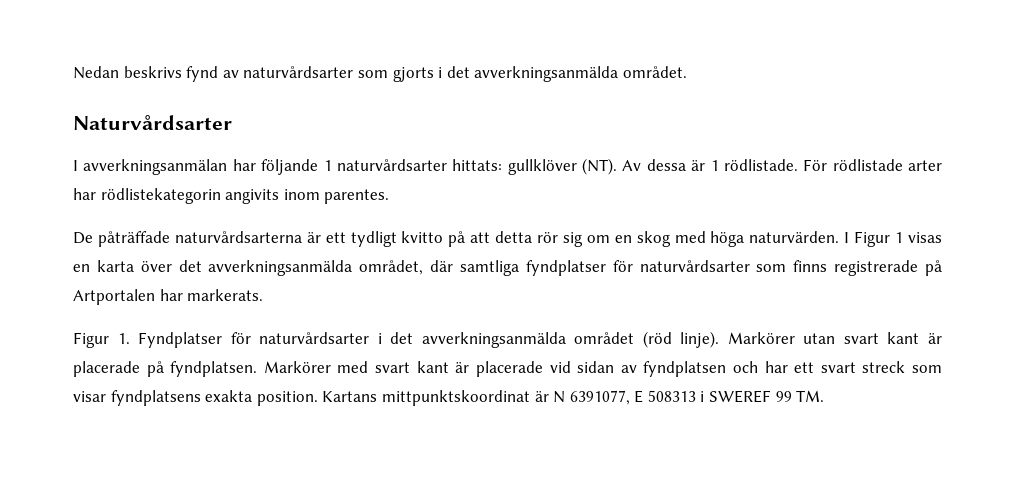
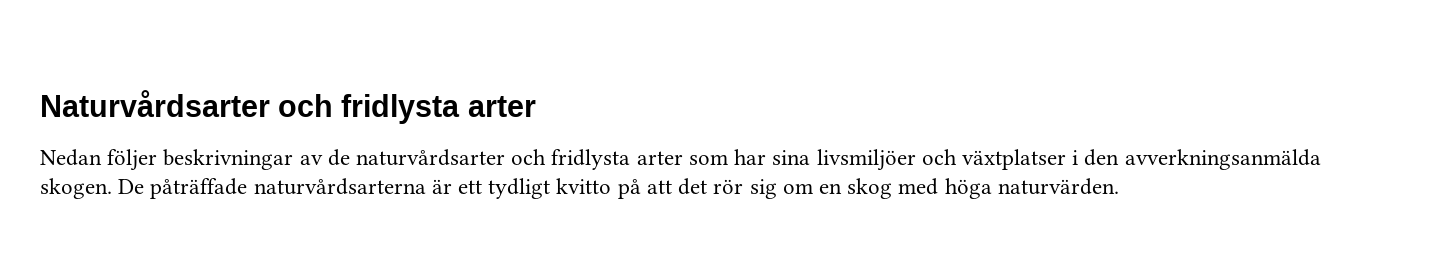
[73,66,687,82] [73,115,232,130] [73,158,942,175] [73,188,390,204] Nedan beskrivs fynd av naturvårdsarter som gjorts i det avverkningsanmälda området. // Naturvårdsarter // I avverkningsanmälan har följande 1 naturvårdsarter hittats: gullklöver (NT). Av dessa är 1 rödlistade. För rödlistade arter har rödlistekategorin angivits inom parentes. // -> [40,90,536,124] [40,149,1321,171] [40,178,112,199] Naturvårdsarter och fridlysta arter // Nedan följer beskrivningar av de naturvårdsarter och fridlysta arter som har sina livsmiljöer och växtplatser i den avverkningsanmälda skogen.
[495,231,533,243] detta -> [678,178,708,195] det
[844,231,943,247] [73,260,943,276] [73,289,264,305] [73,331,942,348] [73,361,942,377] [73,390,825,406] I Figur 1 visas en karta över det avverkningsanmälda området, där samtliga fyndplatser för naturvårdsarter som finns registrerade på Artportalen har markerats. // Figur 1. Fyndplatser för naturvårdsarter i det avverkningsanmälda området (röd linje). Markörer utan svart kant är placerade på fyndplatsen. Markörer med svart kant är placerade vid sidan av fyndplatsen och har ett svart streck som visar fyndplatsens exakta position. Kartans mittpunktskoordinat är N 6391077, E 508313 i SWEREF 99 TM. -> (1119, 186) none

